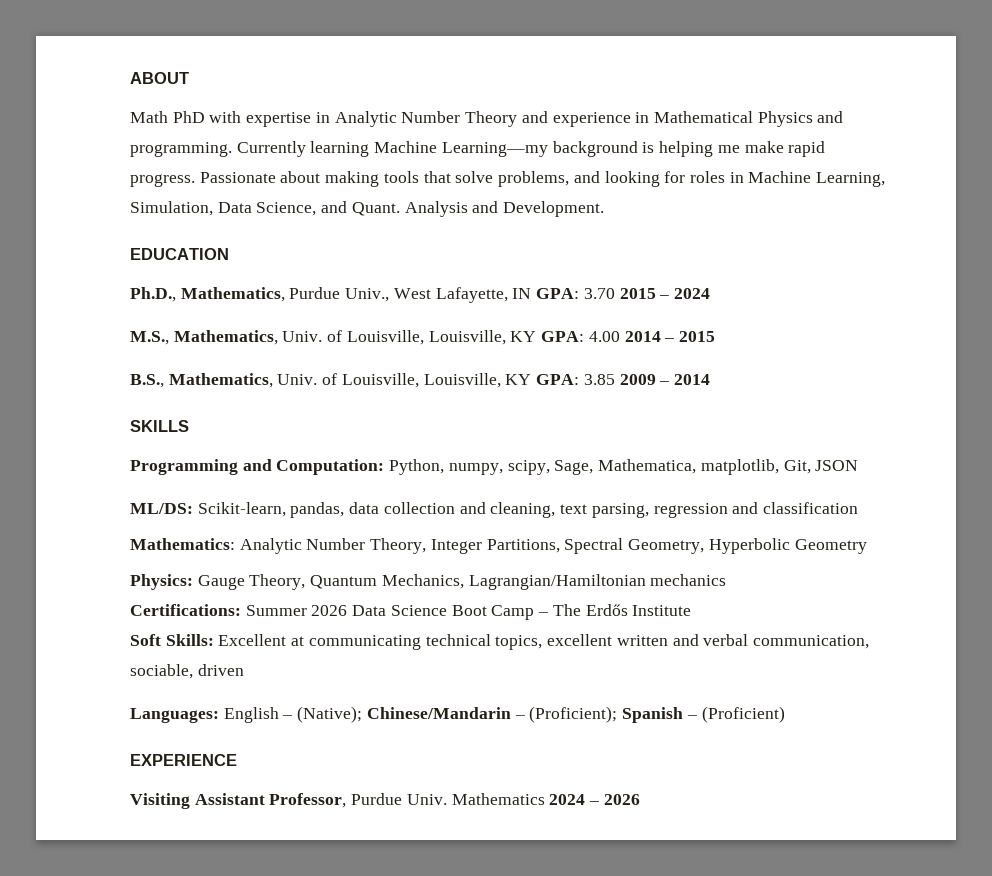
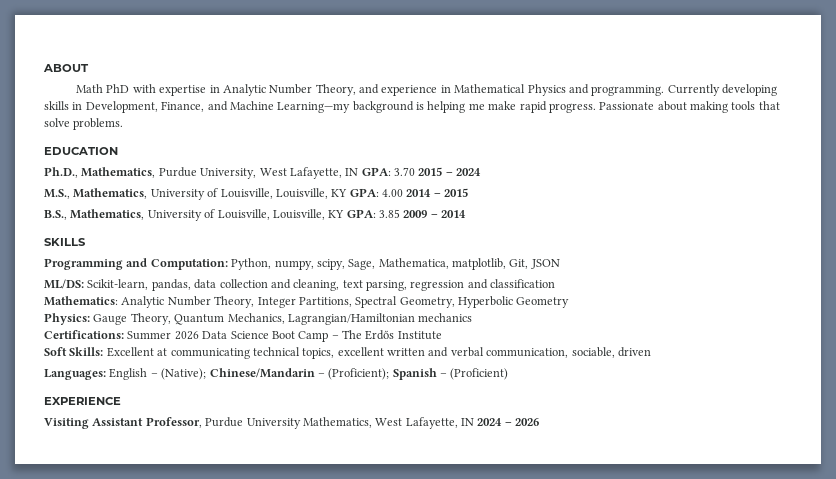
[465,111,518,127] Theory -> [315,84,356,96] Theory,
[310,141,370,157] learning -> [722,84,778,96] [44,101,228,113] developing skills in Development, Finance, and
[498,171,886,187] [130,201,605,217] problems, and looking for roles in Machine Learning, Simulation, Data Science, and Quant. Analysis and Development. -> [73,118,124,130] problems.
[345,288,390,302] Univ., -> [200,168,257,179] University,
[282,331,323,342] Univ. -> [150,189,205,200] University
[277,374,318,385] Univ. -> [147,210,202,221] University
[406,793,545,805] Univ. Mathematics -> [246,417,474,429] University Mathematics, West Lafayette, IN

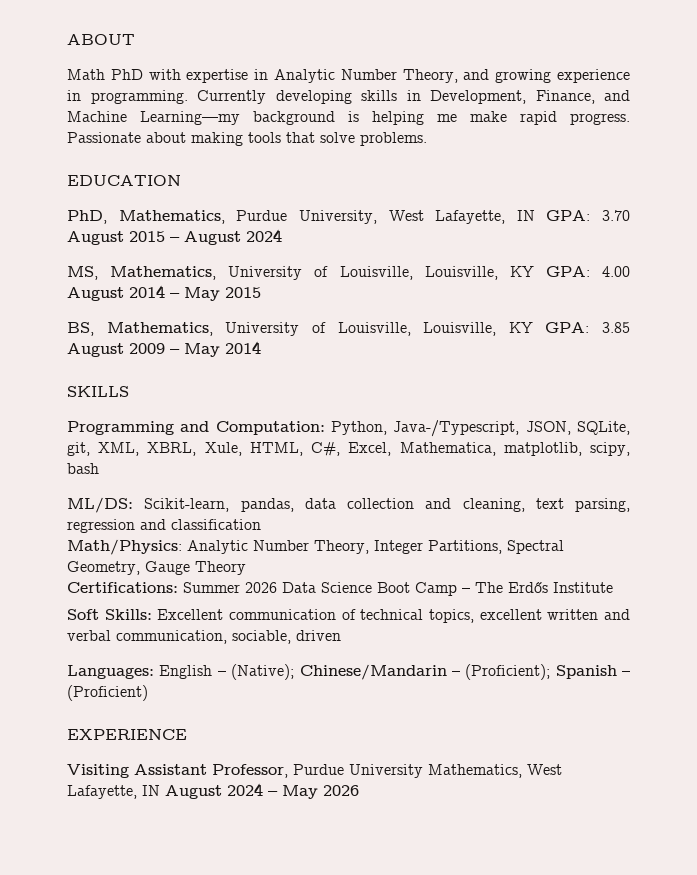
(380, 89) none -> [495,69,552,83] growing
[454,84,589,96] Mathematical Physics and -> (81, 95) none
[44,167,78,178] Ph.D., -> [67,210,107,224] PhD,
(415, 171) none -> [67,231,124,245] August
(453, 174) none -> [184,231,241,245] August
[44,189,70,199] M.S., -> [67,266,98,280] MS,
(403, 193) none -> [67,287,124,301] August
(441, 195) none -> [184,287,220,301] May
[44,210,67,220] B.S., -> [67,322,94,336] BS,
(400, 213) none -> [67,343,124,357] August
(438, 216) none -> [184,343,220,357] May
[274,258,560,270] numpy, scipy, Sage, Mathematica, matplotlib, Git, JSON -> [393,420,630,437] [67,442,630,456] [67,463,99,474] Java-/Typescript, JSON, SQLite, git, XML, XBRL, Xule, HTML, C#, Excel, Mathematica, matplotlib, scipy, bash
[44,296,118,306] Mathematics: -> [67,539,182,555] Math/Physics:
[458,296,570,308] [44,313,473,325] Hyperbolic Geometry // Physics: Gauge Theory, Quantum Mechanics, Lagrangian/Hamiltonian mechanics -> [145,561,246,575] Gauge Theory
[157,348,250,359] at communicating -> [228,609,356,620] communication of
(474, 422) none -> [165,785,222,799] August
(512, 424) none -> [282,785,318,799] May

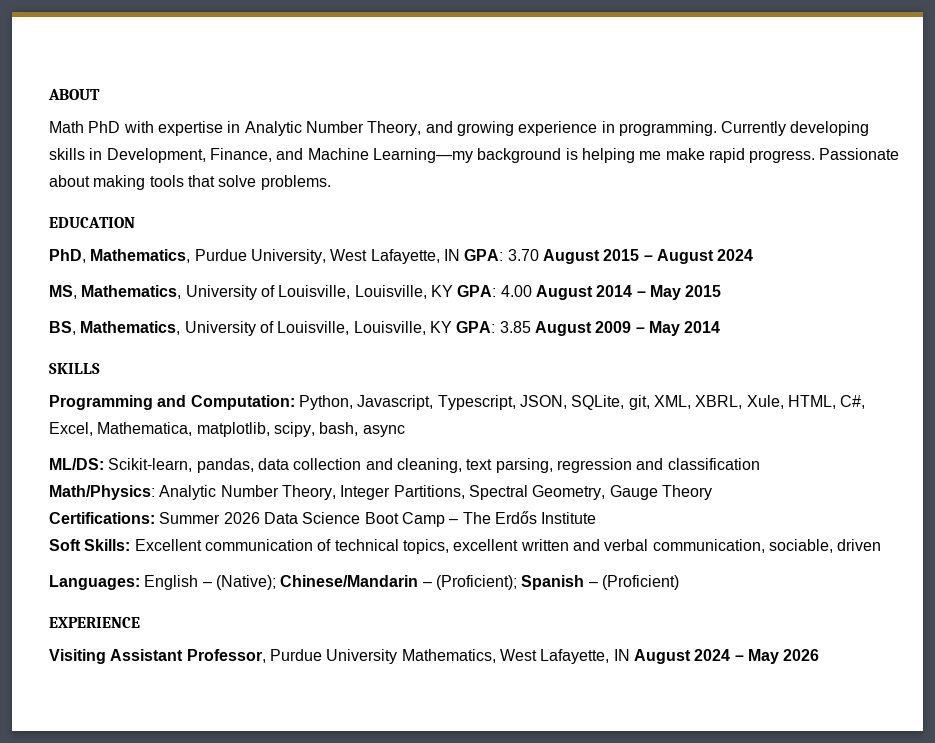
[393,420,520,437] Java-/Typescript, -> [357,395,516,410] Javascript, Typescript,
[67,463,99,474] bash -> [319,422,405,437] bash, async

